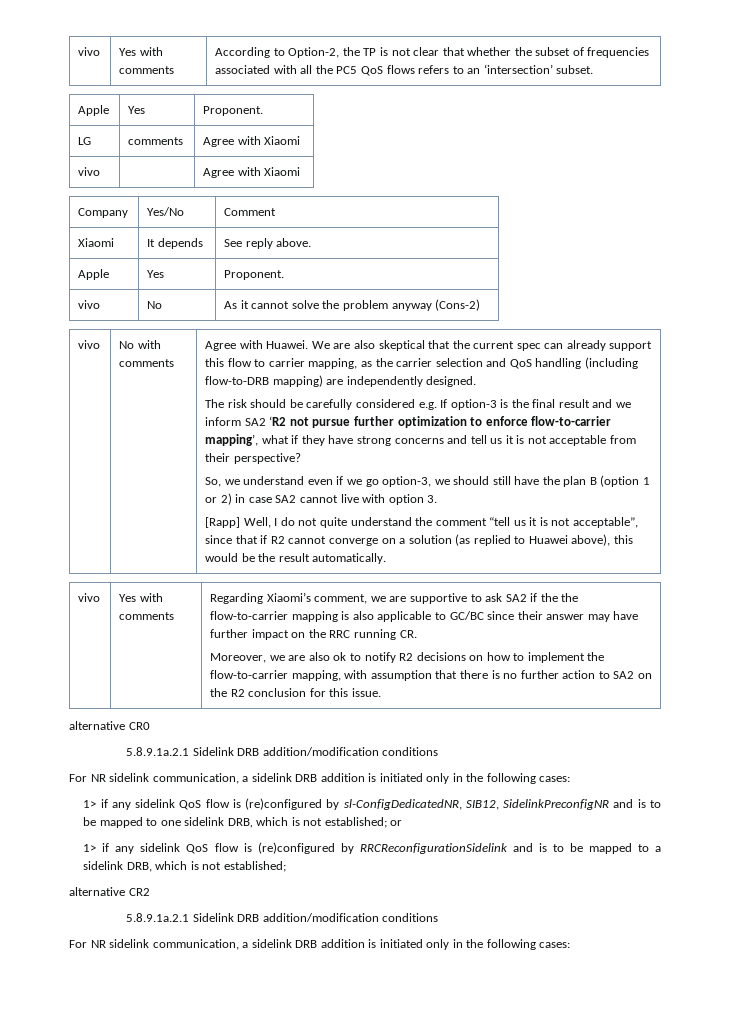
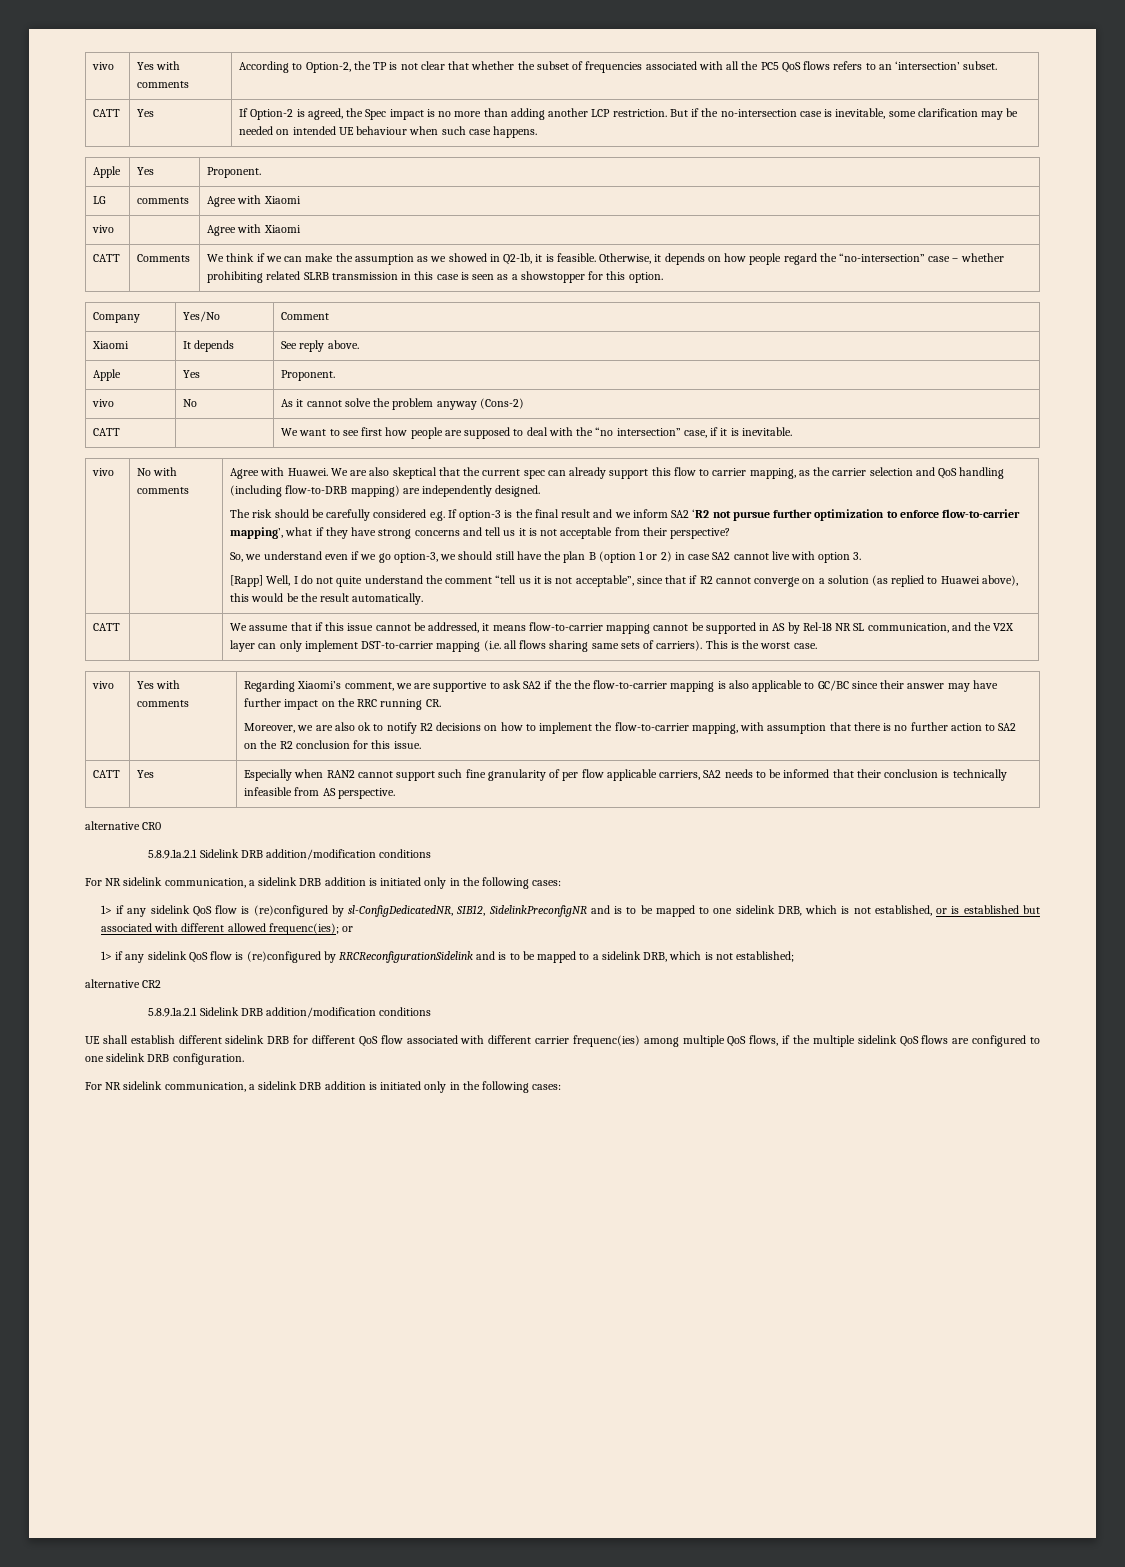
(594, 69) none -> [93,109,121,117] [137,109,155,117] [239,108,1019,120] [239,126,538,138] // CATT | Yes | If Option-2 is agreed, the Spec impact is no more than adding another LCP restriction. But if the no-intersection case is inevitable, some clarification may be needed on intended UE behaviour when such case happens.
(301, 171) none -> [93,254,121,262] [137,254,191,262] [207,253,1004,265] [207,271,663,283] // CATT | Comments | We think if we can make the assumption as we showed in Q2-1b, it is feasible. Otherwise, it depends on how people regard the “no-intersection” case – whether prohibiting related SLRB transmission in this case is seen as a showstopper for this option.
(481, 305) none -> [93,428,121,436] [281,427,792,439] // CATT | | We want to see first how people are supposed to deal with the “no intersection” case, if it is inevitable.
(387, 558) none -> [93,623,121,631] [230,622,1015,634] [230,640,817,652] // CATT | | We assume that if this issue cannot be addressed, it means flow-to-carrier mapping cannot be supported in AS by Rel-18 NR SL communication, and the V2X layer can only implement DST-to-carrier mapping (i.e. all flows sharing same sets of carriers). This is the worst case.
(381, 692) none -> [93,770,121,778] [137,770,155,778] [244,769,1007,781] [244,787,395,799] // CATT | Yes | Especially when RAN2 cannot support such fine granularity of per flow applicable carriers, SA2 needs to be informed that their conclusion is technically infeasible from AS perspective.
[324,817,387,828] established; -> [874,905,1040,916] [100,923,339,935] established, or is established but associated with different allowed frequenc(ies);
(439, 917) none -> [85,1035,1040,1047] [85,1053,244,1065] // UE shall establish different sidelink DRB for different QoS flow associated with different carrier frequenc(ies) among multiple QoS flows, if the multiple sidelink QoS flows are configured to one sidelink DRB configuration.

